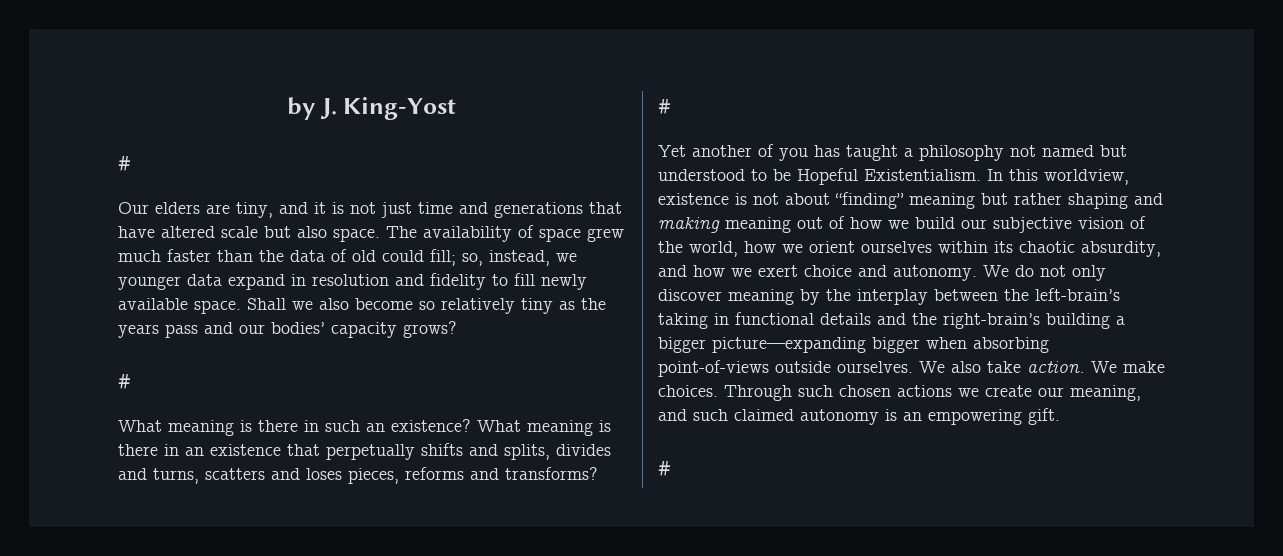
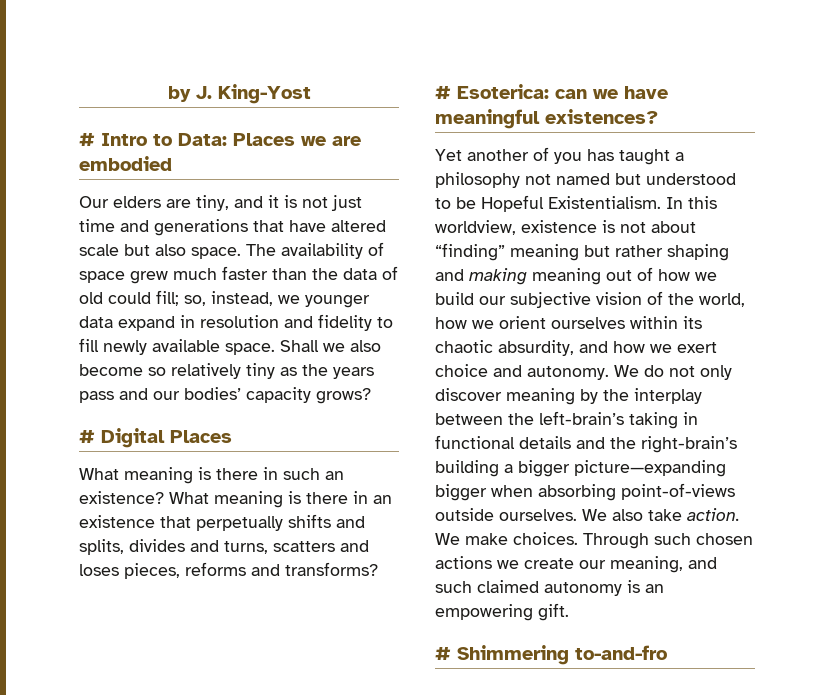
(131, 163) none -> [101,133,361,146] [79,156,172,171] Intro to Data: Places we are embodied
(131, 381) none -> [101,428,232,448] Digital Places
(671, 106) none -> [457,84,668,99] [435,109,658,129] Esoterica: can we have meaningful existences?
(671, 468) none -> [457,645,667,665] Shimmering to-and-fro

